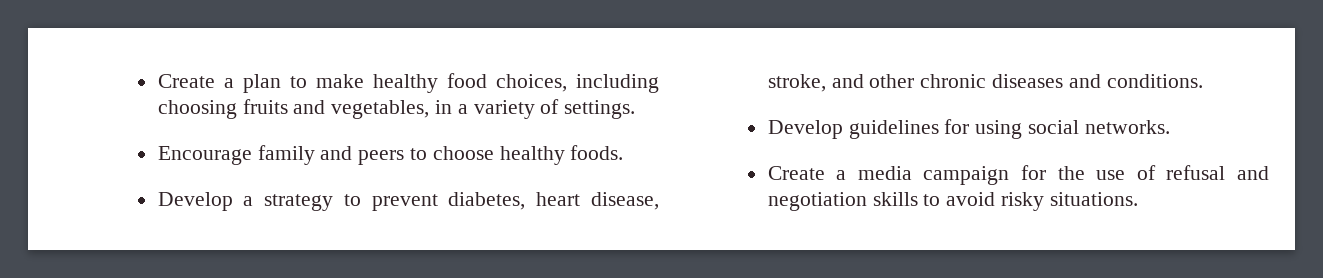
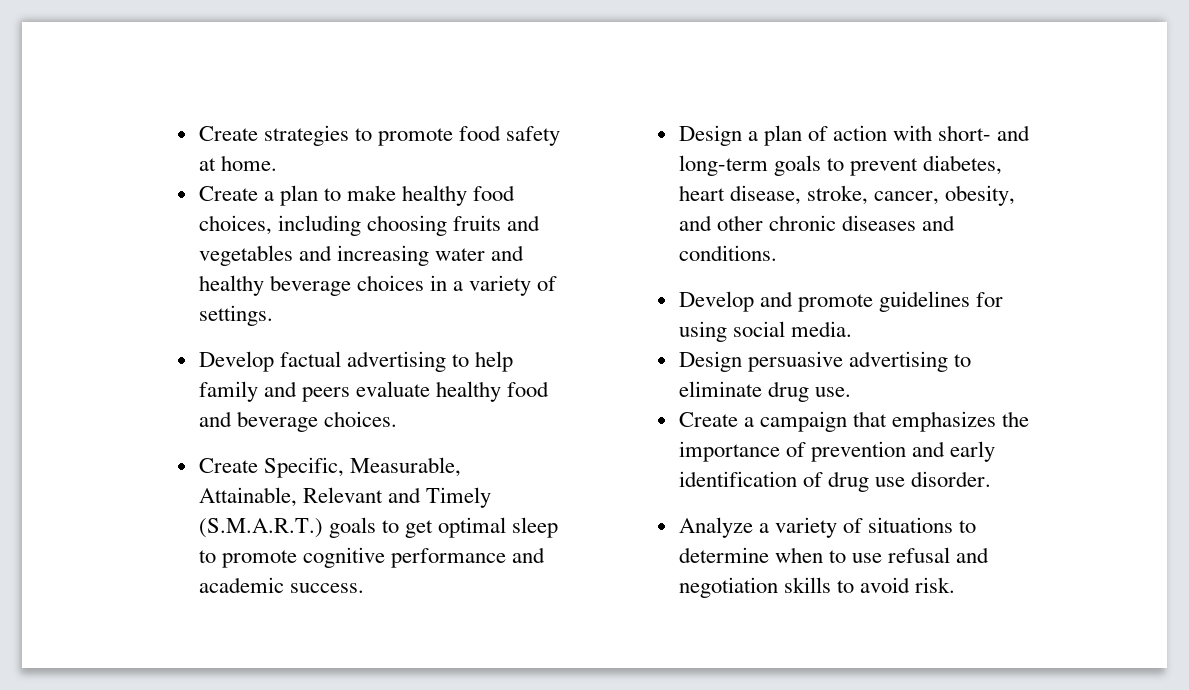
[157,74,215,88] Create -> [198,125,560,146] [198,155,277,171] [198,186,258,201] Create strategies to promote food safety at home. // Create
[331,100,430,119] vegetables, -> [198,245,524,266] [198,275,424,296] vegetables and increasing water and healthy beverage choices
[157,145,624,165] [157,192,334,211] Encourage family and peers to choose healthy foods. // Develop a strategy -> [198,351,513,372] [198,381,549,402] [198,411,397,432] [198,457,461,478] [198,487,491,508] [198,517,558,538] [198,547,545,568] [198,577,364,593] [678,125,1031,146] [678,155,821,176] Develop factual advertising to help family and peers evaluate healthy food and beverage choices. // Create Specific, Measurable, Attainable, Relevant and Timely (S.M.A.R.T.) goals to get optimal sleep to promote cognitive performance and academic success. // Design a plan of action with short- and long-term goals
(826, 83) none -> [873,185,1015,206] cancer, obesity,
(843, 129) none -> [759,291,873,312] and promote
[1084,120,1170,134] [767,165,1156,185] networks. // Create a media campaign for the use of -> [790,321,852,337] [678,351,971,372] [678,381,851,402] [678,411,1029,432] [678,441,995,462] [678,471,991,492] [678,517,976,538] [678,547,882,563] media. // Design persuasive advertising to eliminate drug use. // Create a campaign that emphasizes the importance of prevention and early identification of drug use disorder. // Analyze a variety of situations to determine when to use
[1000,192,1138,211] risky situations. -> [914,577,955,593] risk.

